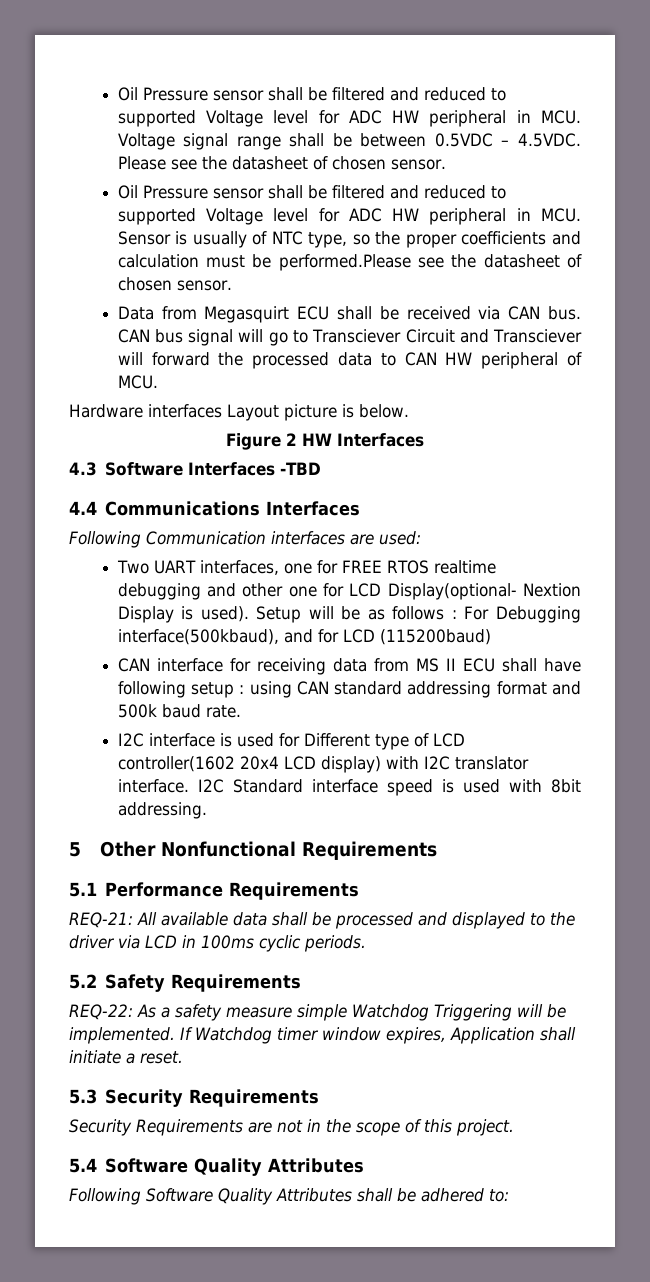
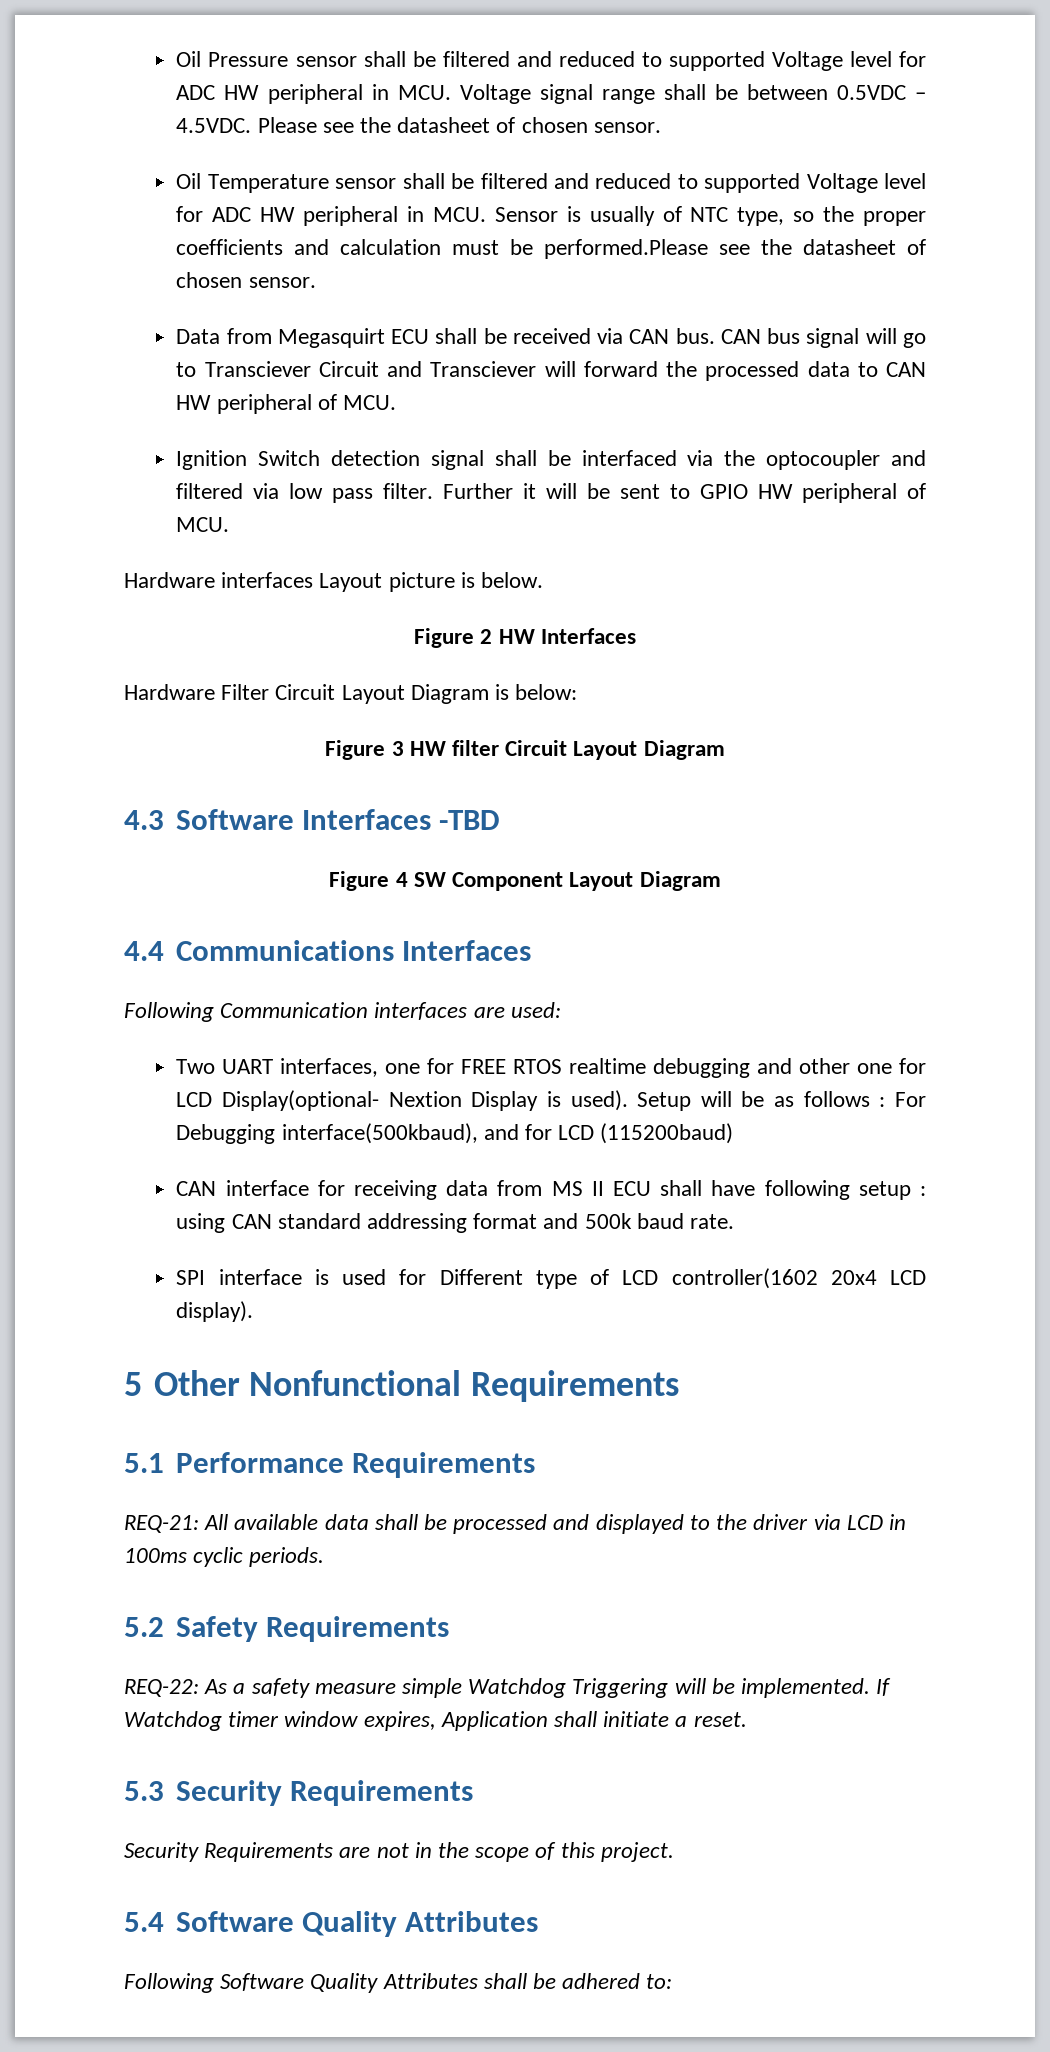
[142,185,208,199] Pressure -> [207,174,329,193] Temperature
(158, 382) none -> [176,450,926,470] [176,483,926,503] [176,517,230,532] // Ignition Switch detection signal shall be interfaced via the optocoupler and filtered via low pass filter. Further it will be sent to GPIO HW peripheral of MCU.
[69,462,322,476] 4.3 Software Interfaces -TBD -> [124,684,578,704] [325,740,725,760] [124,809,501,830] [329,871,721,891] Hardware Filter Circuit Layout Diagram is below: // Figure 3 HW filter Circuit Layout Diagram // 4.3 Software Interfaces -TBD // Figure 4 SW Component Layout Diagram
[117,733,144,747] I2C -> [176,1270,206,1285] SPI
[320,756,529,773] [117,779,582,796] [117,802,207,819] display) with I2C translator interface. I2C Standard interface speed is used with 8bit addressing. -> [176,1301,254,1322] display).

